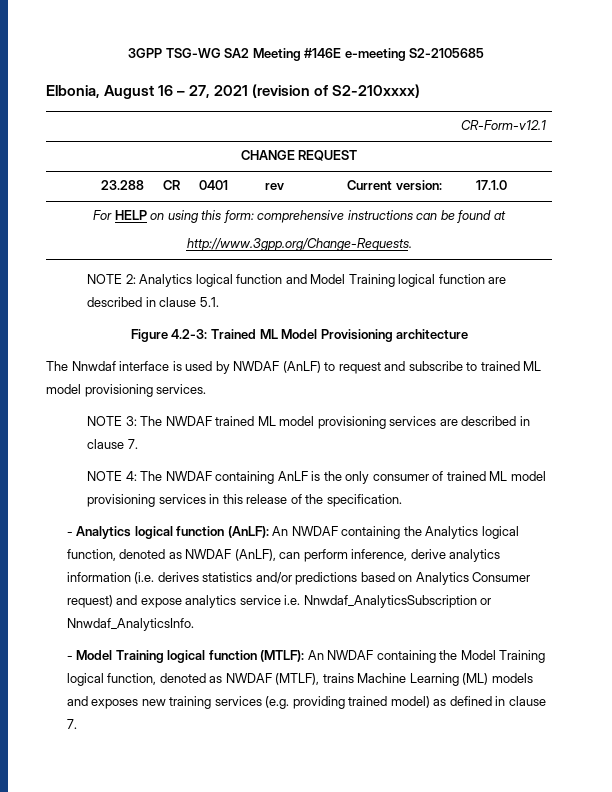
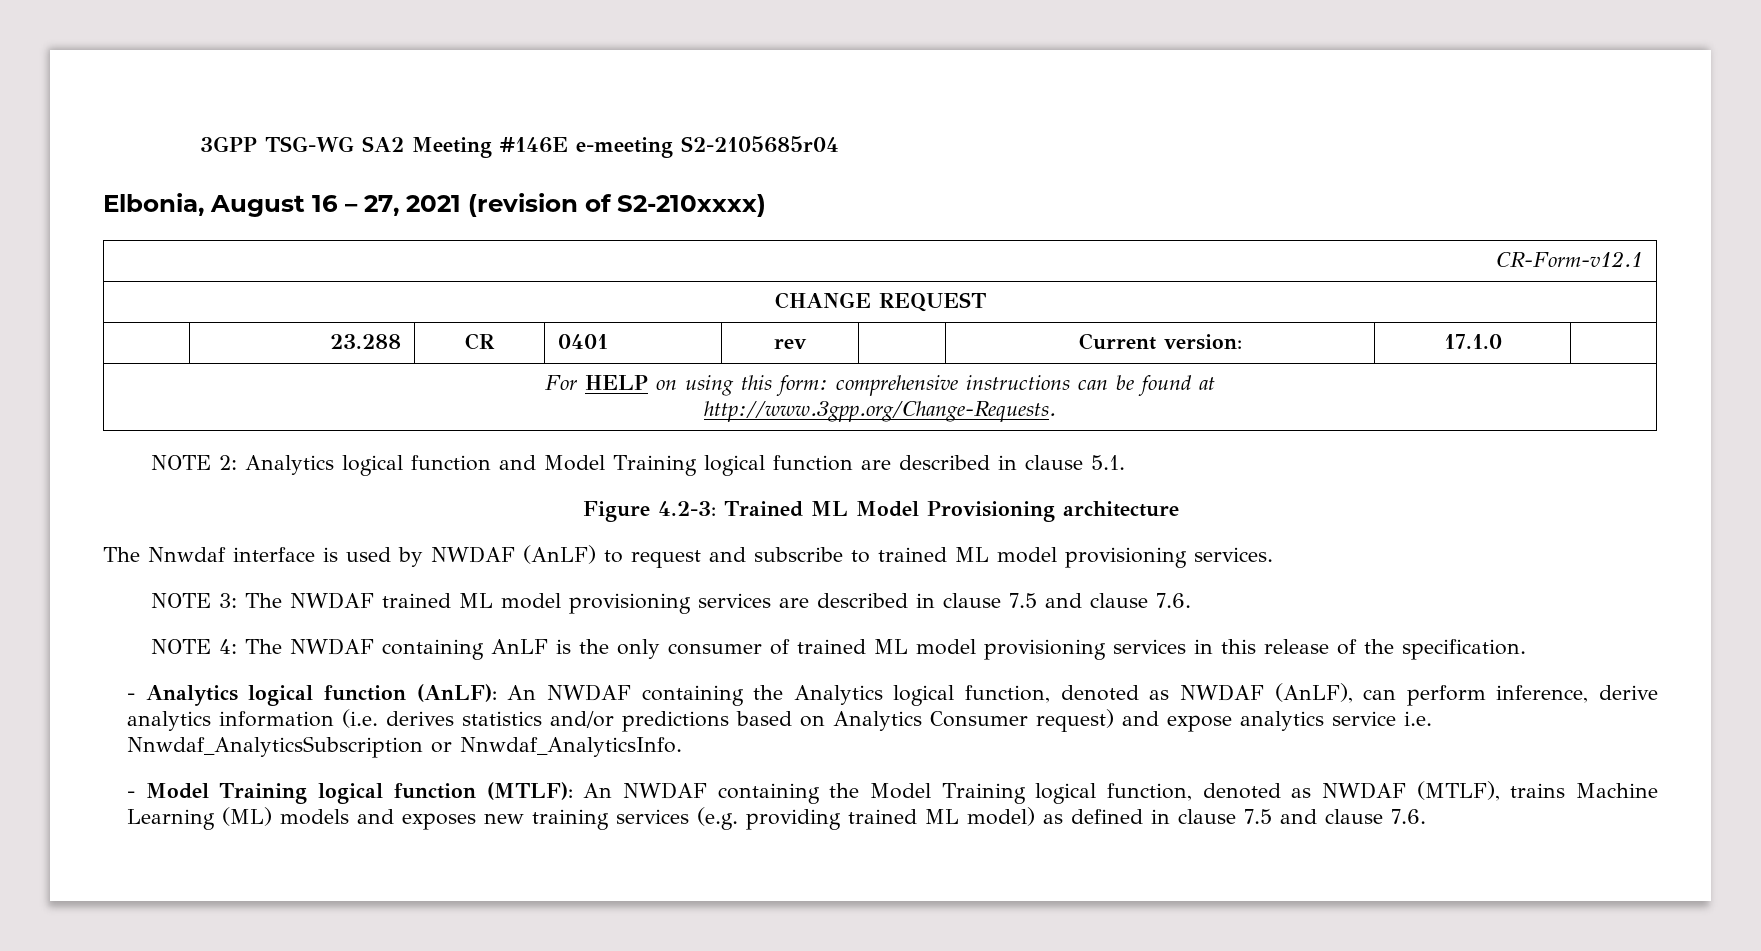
[409,48,485,58] S2-2105685 -> [680,136,839,153] S2-2105685r04
[127,439,138,449] 7. -> [1009,593,1192,608] 7.5 and clause 7.6.
(388, 701) none -> [925,809,960,824] ML
[66,719,77,729] 7. -> [1244,809,1427,824] 7.5 and clause 7.6.

